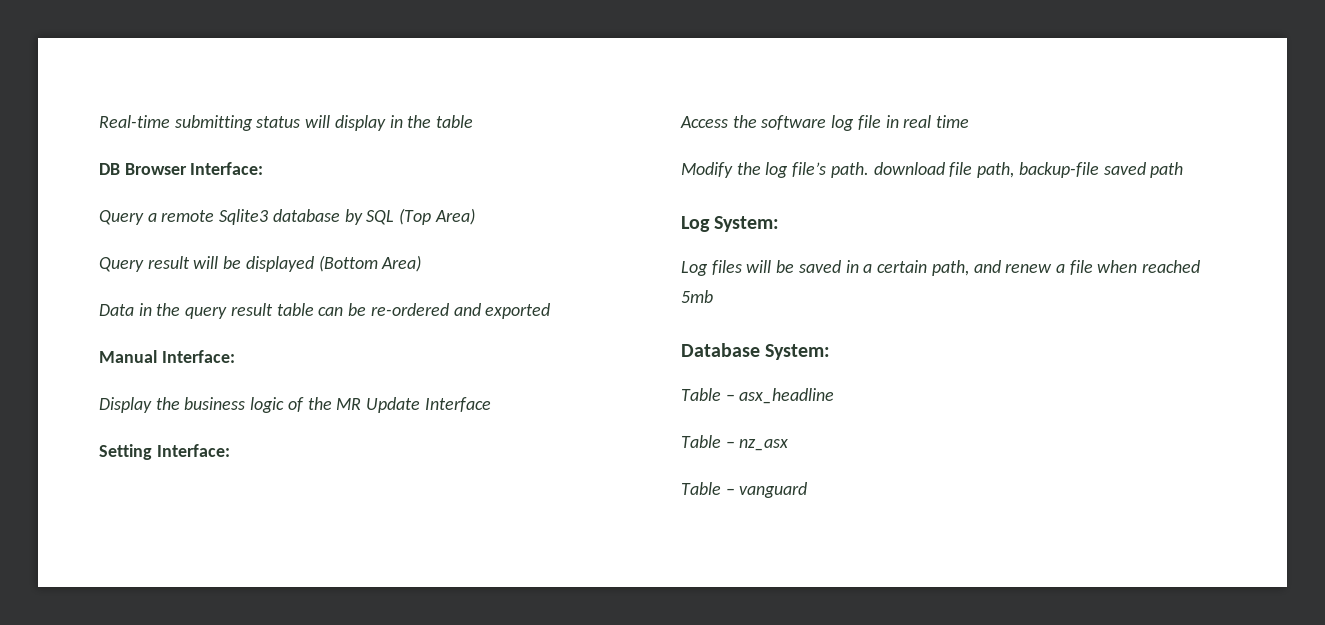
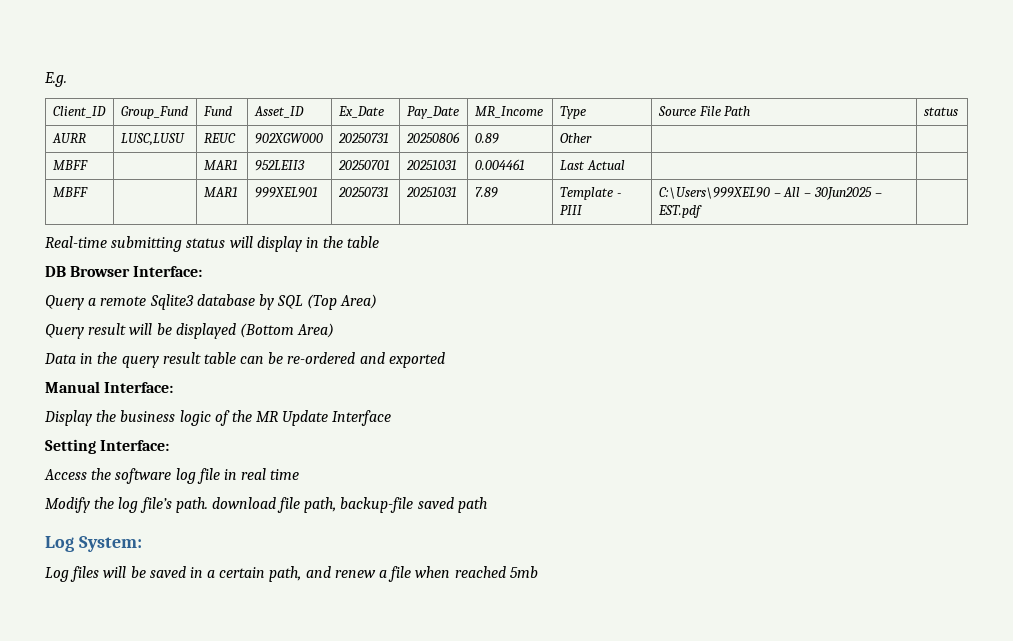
(99, 121) none -> [44,72,67,87] [52,106,106,118] [120,106,188,119] [202,106,232,116] [253,106,304,118] [337,106,384,118] [406,106,459,119] [474,106,543,118] [559,106,586,119] [657,106,751,116] [923,107,958,116] [51,133,86,143] [120,133,185,146] [203,133,236,143] [254,133,323,144] [337,133,389,143] [405,132,460,143] [474,133,499,144] [559,133,592,143] [52,160,88,170] [203,160,238,170] [254,160,305,171] [337,160,390,170] [405,160,457,170] [474,159,525,170] [559,160,625,170] [52,187,88,197] [203,187,238,197] [254,187,318,198] [337,187,389,197] [405,187,457,197] [474,187,498,198] [559,187,621,200] [559,205,583,215] [658,187,882,200] [657,205,702,218] E.g. // Client_ID | Group_Fund | Fund | Asset_ID | Ex_Date | Pay_Date | MR_Income | Type | Source File Path | status // AURR | LUSC,LUSU | REUC | 902XGW000 | 20250731 | 20250806 | 0.89 | Other | | // MBFF | | MAR1 | 952LEII3 | 20250701 | 20251031 | 0.004461 | Last Actual | | // MBFF | | MAR1 | 999XEL901 | 20250731 | 20251031 | 7.89 | Template - PIII | C:\Users\999XEL90 – All – 30Jun2025 – EST.pdf | //
[681,343,831,360] [681,388,835,404] [681,435,789,451] [681,482,808,498] // Database System: // Table – asx_headline // Table – nz_asx // Table – vanguard -> (538, 572) none

